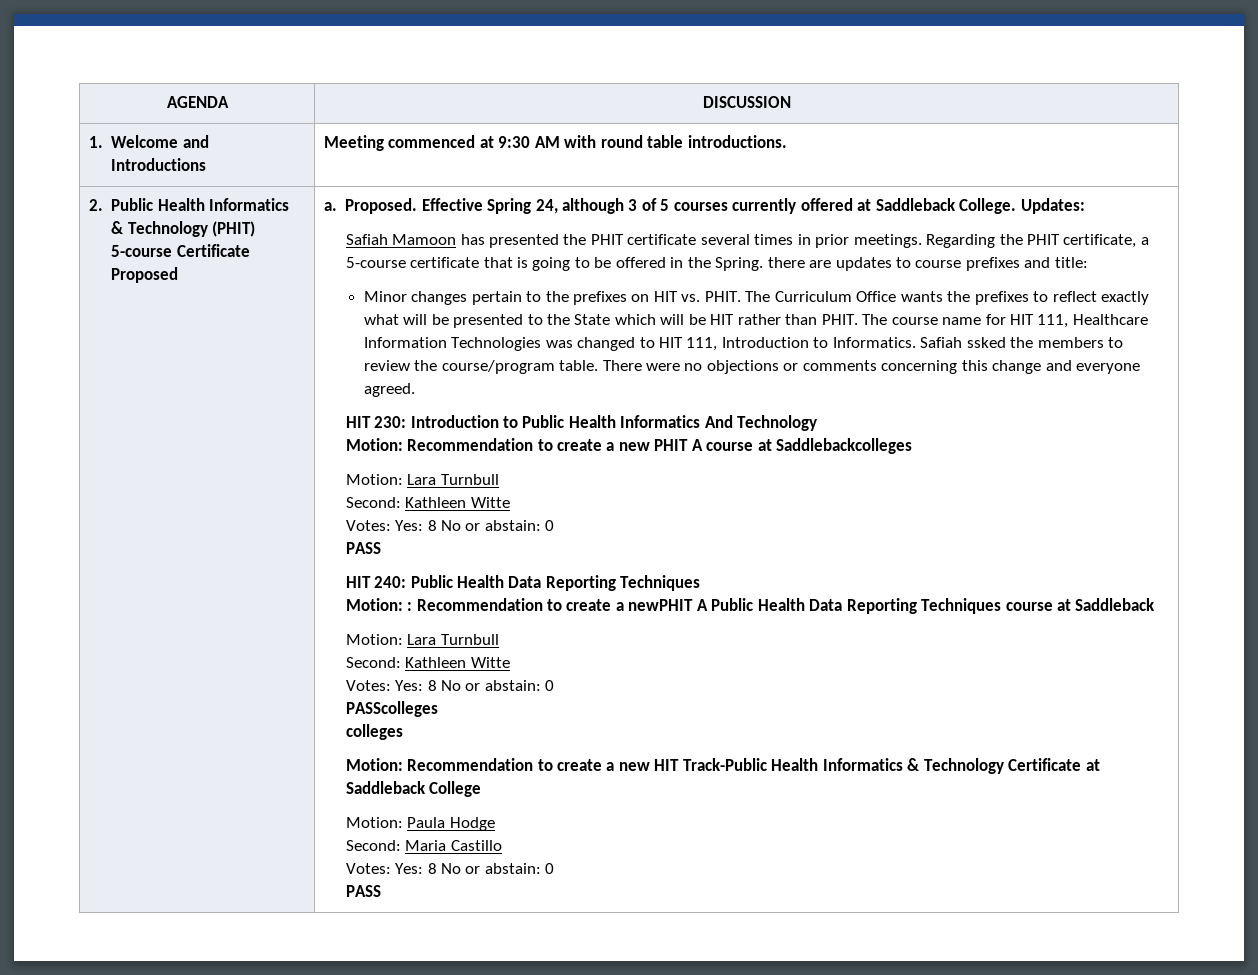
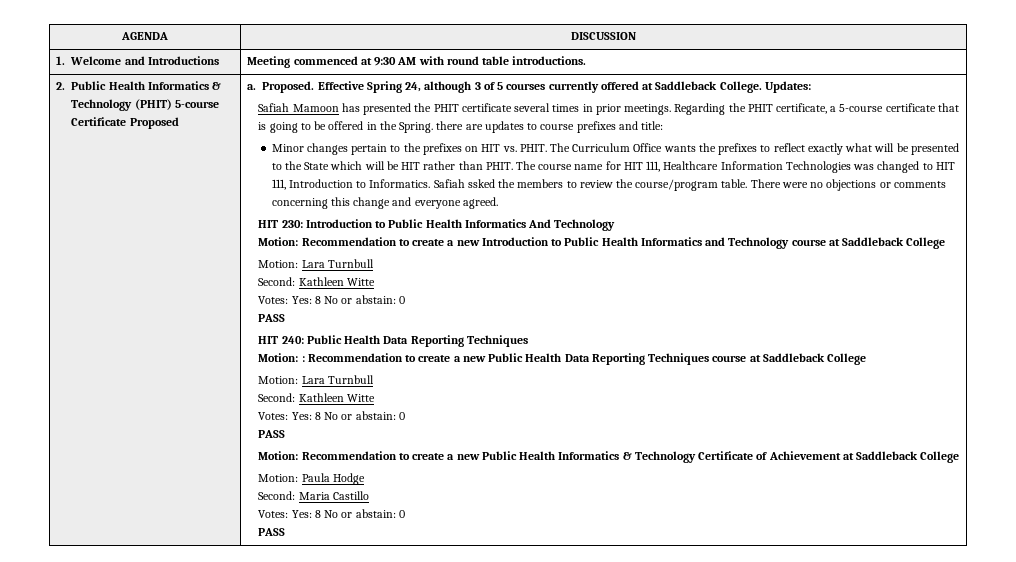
[654,438,913,454] PHIT A course at Saddlebackcolleges -> [481,237,946,249] Introduction to Public Health Informatics and Technology course at Saddleback College
[628,599,708,611] newPHIT A -> [462,356,486,362] new
(1156, 604) none -> [826,353,866,365] College
[345,701,438,717] [345,724,403,740] [345,758,767,771] PASScolleges // colleges // Motion: Recommendation to create a new HIT Track-Public -> [258,430,286,438] [258,451,517,460] PASS // Motion: Recommendation to create a new Public
(1082, 764) none -> [756,451,841,460] of Achievement

